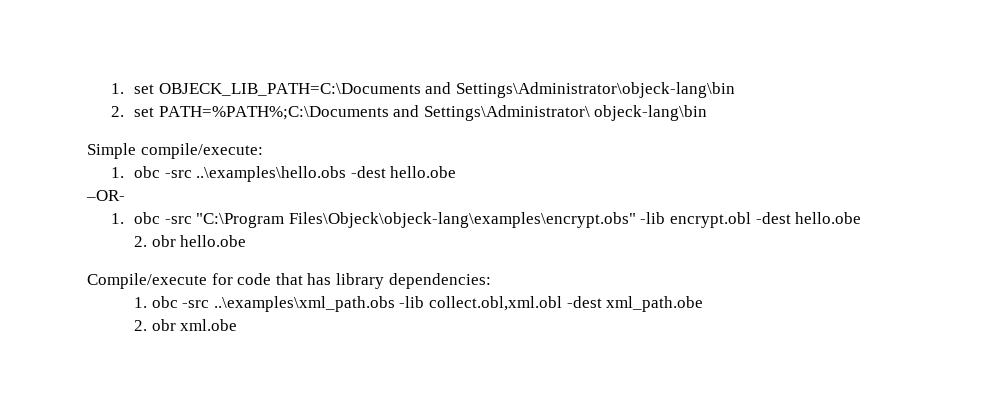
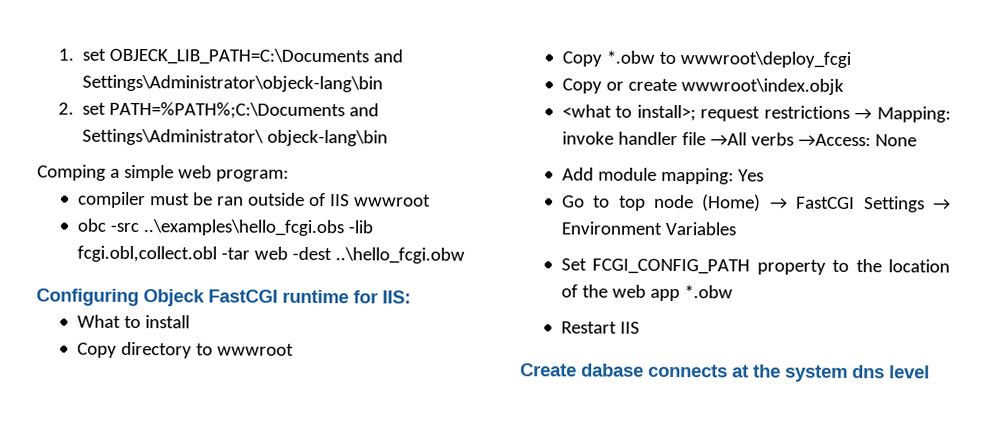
[87,143,263,159] [110,166,457,182] [86,190,125,201] [110,212,862,228] [134,235,247,247] [87,273,491,289] [134,296,704,312] [134,319,238,331] Simple compile/execute: // 1. obc -src ..\examples\hello.obs -dest hello.obe // –OR- // 1. obc -src "C:\Program Files\Objeck\objeck-lang\examples\encrypt.obs" -lib encrypt.obl -dest hello.obe // 2. obr hello.obe // Compile/execute for code that has library dependencies: // 1. obc -src ..\examples\xml_path.obs -lib collect.obl,xml.obl -dest xml_path.obe // 2. obr xml.obe -> [37,164,289,182] [77,191,431,209] [76,218,373,237] [76,245,465,264] [36,288,411,307] [76,314,190,329] [76,341,294,359] [561,50,851,68] [561,78,844,95] [561,104,951,123] [561,131,917,147] [561,167,764,185] [561,194,951,213] [560,221,736,236] [560,258,950,275] [560,284,733,302] [560,321,640,334] [520,363,930,382] Comping a simple web program: // compiler must be ran outside of IIS wwwroot // obc -src ..\examples\hello_fcgi.obs -lib fcgi.obl,collect.obl -tar web -dest ..\hello_fcgi.obw // Configuring Objeck FastCGI runtime for IIS: // What to install // Copy directory to wwwroot // Copy *.obw to wwwroot\deploy_fcgi // Copy or create wwwroot\index.objk // <what to install>; request restrictions → Mapping: invoke handler file →All verbs →Access: None // Add module mapping: Yes // Go to top node (Home) → FastCGI Settings → Environment Variables // Set FCGI_CONFIG_PATH property to the location of the web app *.obw // Restart IIS // Create dabase connects at the system dns level

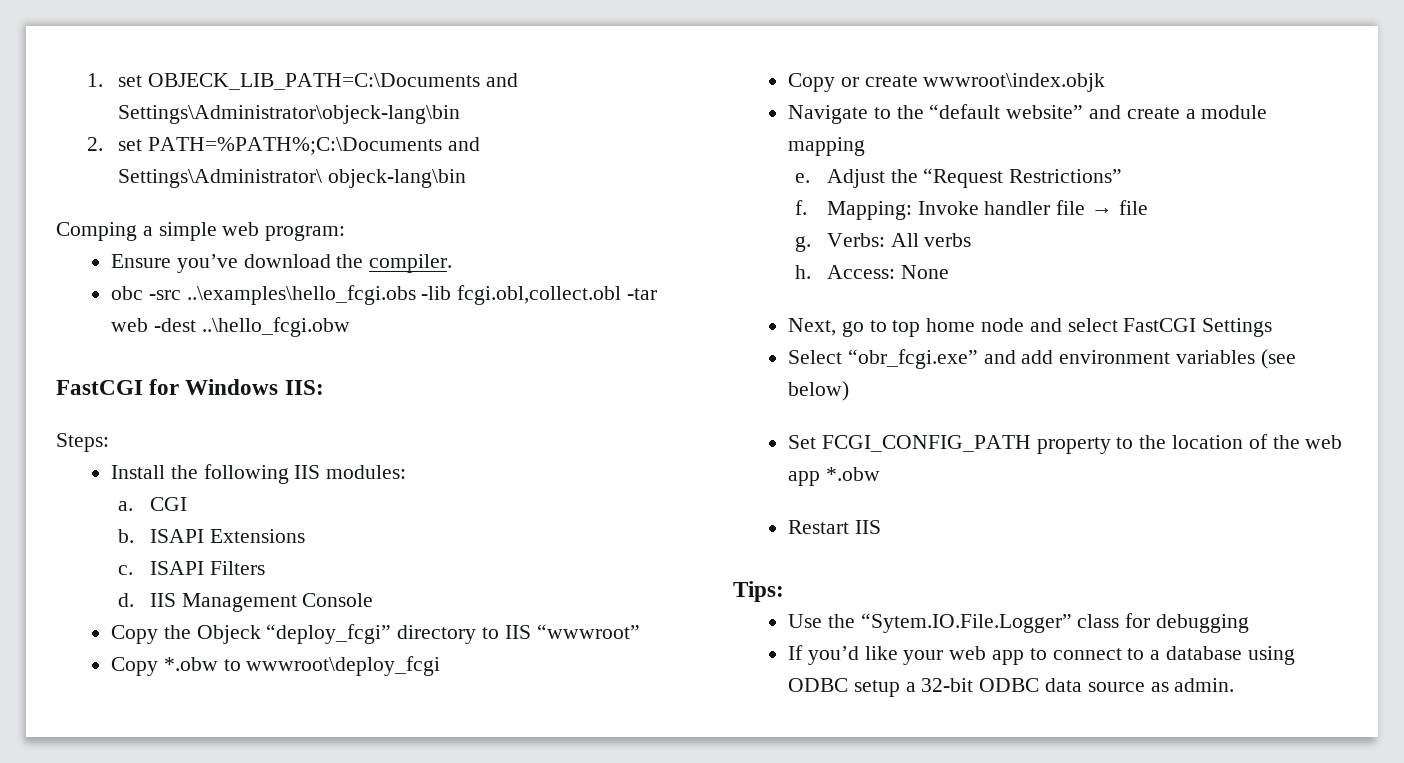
[77,191,431,209] compiler must be ran outside of IIS wwwroot -> [110,254,453,273] Ensure you’ve download the compiler.
[36,288,411,307] [76,314,190,329] [76,341,294,359] Configuring Objeck FastCGI runtime for IIS: // What to install // Copy directory to wwwroot -> [56,379,324,395] [56,433,109,452] [110,464,407,484] [118,497,187,511] [118,529,305,543] [118,561,265,575] [118,593,374,612] [110,624,640,644] FastCGI for Windows IIS: // Steps: // Install the following IIS modules: // a. CGI // b. ISAPI Extensions // c. ISAPI Filters // d. IIS Management Console // Copy the Objeck “deploy_fcgi” directory to IIS “wwwroot”
[561,104,951,123] [561,131,747,146] <what to install>; request restrictions → Mapping: invoke handler file →All -> [787,104,1268,124] [787,137,865,156] [795,168,1123,188] [795,200,1148,220] [795,233,919,252] Navigate to the “default website” and create a module mapping // e. Adjust the “Request Restrictions” // f. Mapping: Invoke handler file → file // g. Verbs: All
[797,133,871,147] →Access: -> [795,265,895,279] // h. Access:
[561,167,764,185] [561,194,951,213] [560,221,736,236] Add module mapping: Yes // Go to top node (Home) → FastCGI Settings → Environment Variables -> [787,318,1273,337] [787,349,1296,369] [787,381,849,401] Next, go to top home node and select FastCGI Settings // Select “obr_fcgi.exe” and add environment variables (see below)
[520,363,930,382] Create dabase connects at the system dns level -> [733,581,784,602] [787,613,1249,633] [787,645,1295,665] [787,678,1235,697] Tips: // Use the “Sytem.IO.File.Logger” class for debugging // If you’d like your web app to connect to a database using ODBC setup a 32-bit ODBC data source as admin.

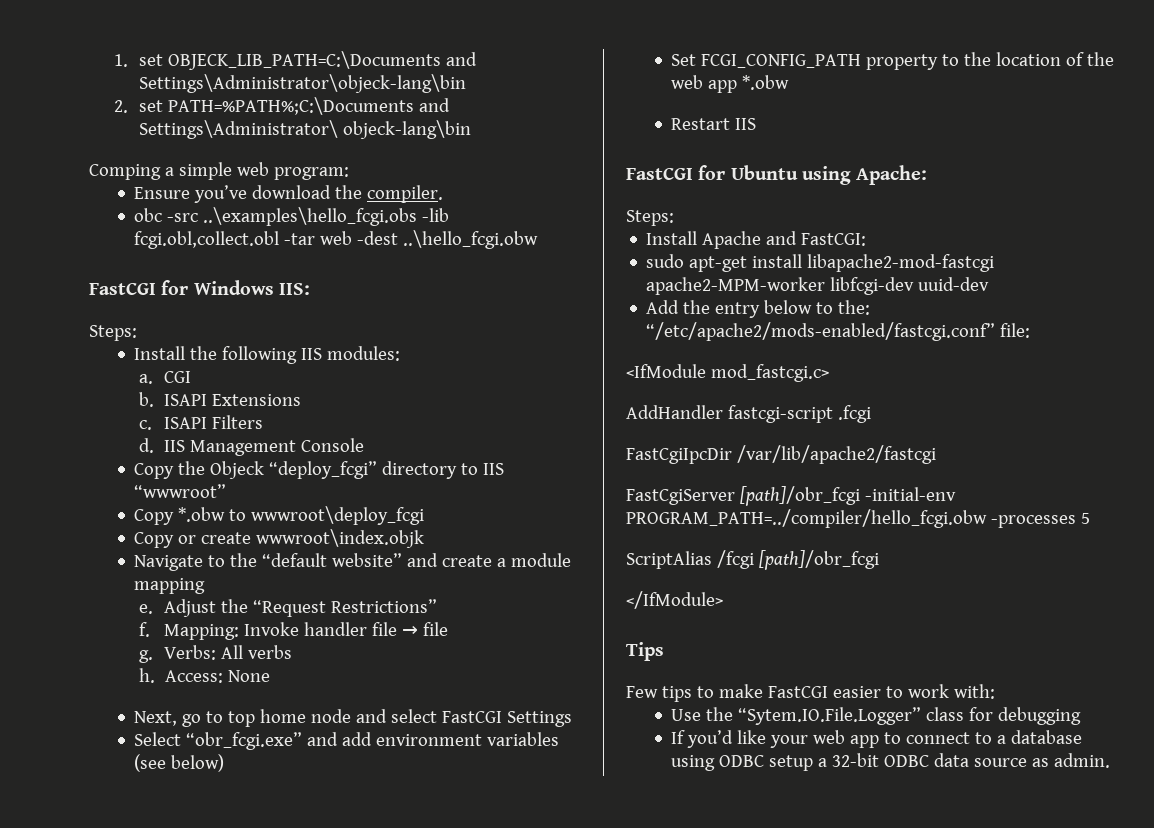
[733,581,784,602] Tips: -> [626,165,928,185] [626,210,674,226] [646,231,867,249] [646,254,995,272] [646,277,990,295] [646,300,871,318] [646,322,1031,341] [626,364,829,382] [626,405,871,423] [626,445,936,464] [626,486,956,506] [626,509,1090,528] [626,550,879,570] [626,591,723,609] [626,642,664,661] [626,684,995,702] FastCGI for Ubuntu using Apache: // Steps: // Install Apache and FastCGI: // sudo apt-get install libapache2-mod-fastcgi apache2-MPM-worker libfcgi-dev uuid-dev // Add the entry below to the: “/etc/apache2/mods-enabled/fastcgi.conf” file: // <IfModule mod_fastcgi.c> // AddHandler fastcgi-script .fcgi // FastCgiIpcDir /var/lib/apache2/fastcgi // FastCgiServer [path]/obr_fcgi -initial-env PROGRAM_PATH=../compiler/hello_fcgi.obw -processes 5 // ScriptAlias /fcgi [path]/obr_fcgi // </IfModule> // Tips // Few tips to make FastCGI easier to work with:

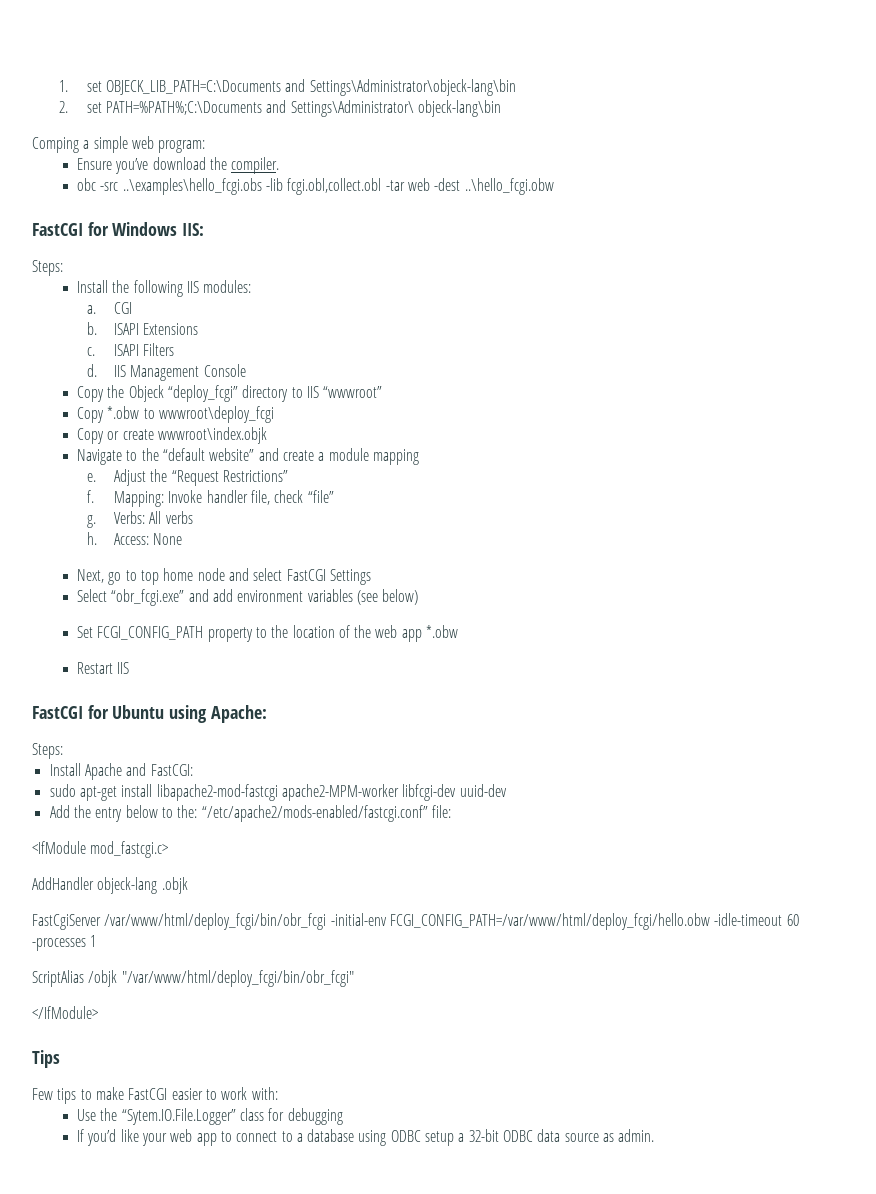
[372,622,449,636] file → file -> [251,490,334,505] file, check “file”
[727,405,871,423] [626,445,936,464] [626,486,956,506] [626,509,1090,528] fastcgi-script .fcgi // FastCgiIpcDir /var/lib/apache2/fastcgi // FastCgiServer [path]/obr_fcgi -initial-env PROGRAM_PATH=../compiler/hello_fcgi.obw -processes 5 -> [97,877,188,894] [32,913,799,930] [32,935,97,951] objeck-lang .objk // FastCgiServer /var/www/html/deploy_fcgi/bin/obr_fcgi -initial-env FCGI_CONFIG_PATH=/var/www/html/deploy_fcgi/hello.obw -idle-timeout 60 -processes 1
[716,550,879,570] /fcgi [path]/obr_fcgi -> [88,970,354,987] /objk "/var/www/html/deploy_fcgi/bin/obr_fcgi"

